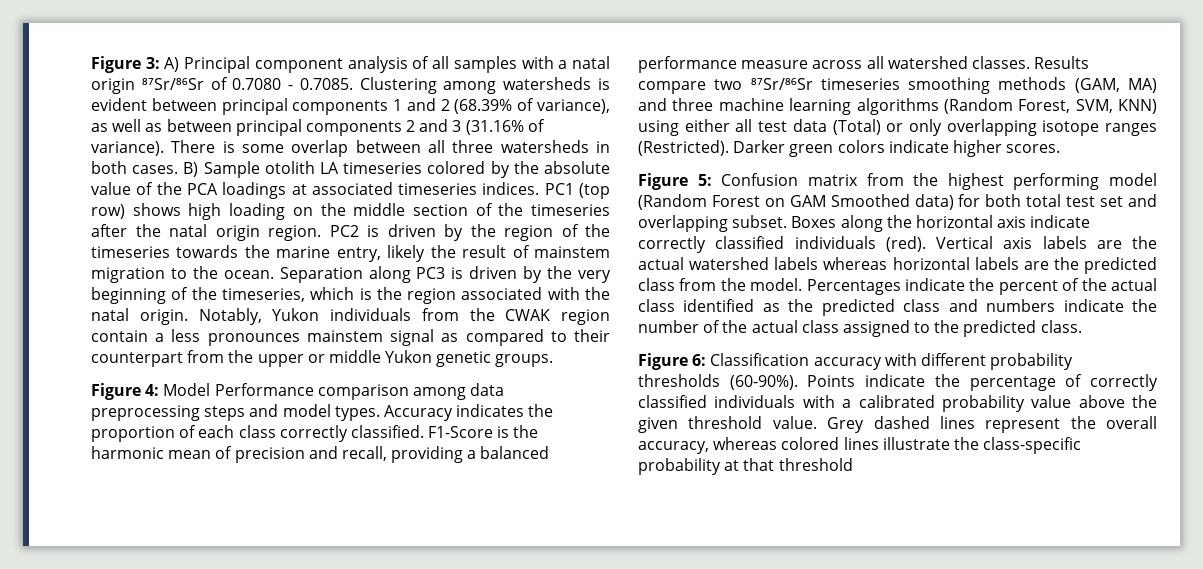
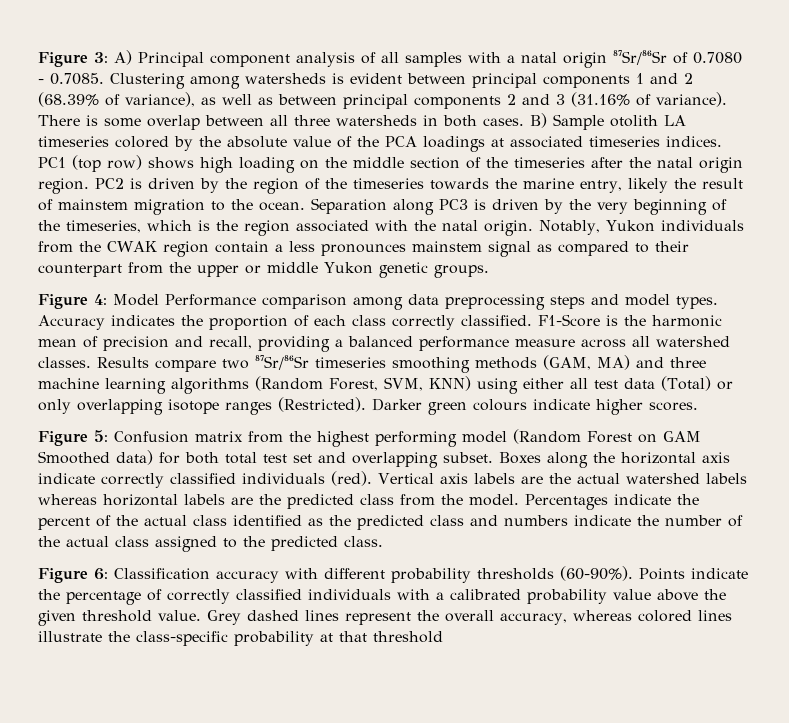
[837,140,885,153] colors -> [473,399,527,411] colours

